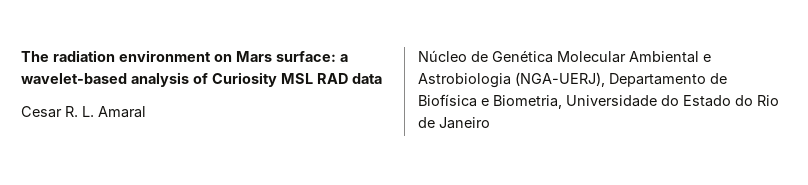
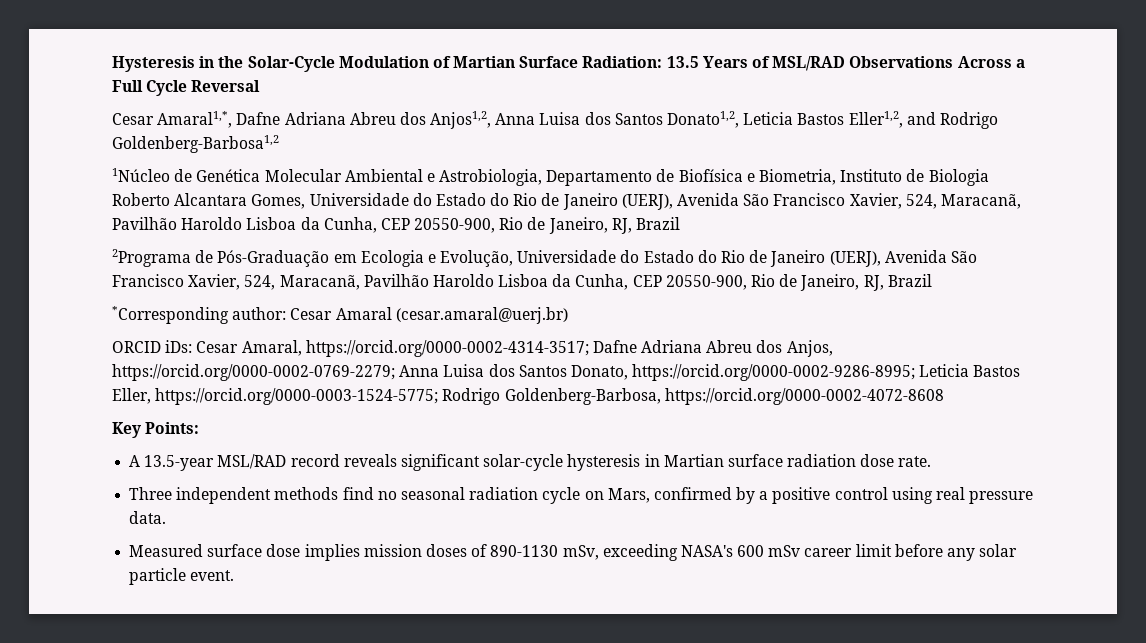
[21,50,348,62] [21,72,382,87] [21,106,146,118] [418,50,467,62] The radiation environment on Mars surface: a wavelet-based analysis of Curiosity MSL RAD data // Cesar R. L. Amaral // Núcleo -> [112,56,1025,72] [112,80,261,96] [112,111,998,129] [112,135,279,153] [112,168,170,182] Hysteresis in the Solar-Cycle Modulation of Martian Surface Radiation: 13.5 Years of MSL/RAD Observations Across a Full Cycle Reversal // Cesar Amaral1,*, Dafne Adriana Abreu dos Anjos1,2, Anna Luisa dos Santos Donato1,2, Leticia Bastos Eller1,2, and Rodrigo Goldenberg-Barbosa1,2 // 1Núcleo
[418,72,605,88] Astrobiologia (NGA-UERJ), -> [439,169,543,186] Astrobiologia,
[566,95,779,107] [418,117,490,129] Universidade do Estado do Rio de Janeiro -> [840,169,989,186] [112,193,1021,210] [112,217,681,234] [112,249,977,267] [112,274,932,291] [112,306,568,324] [112,340,833,357] [112,364,1021,381] [112,388,944,405] [112,422,200,438] [129,454,932,471] [129,487,1034,504] [129,511,167,524] [129,544,1018,561] [129,568,235,585] Instituto de Biologia Roberto Alcantara Gomes, Universidade do Estado do Rio de Janeiro (UERJ), Avenida São Francisco Xavier, 524, Maracanã, Pavilhão Haroldo Lisboa da Cunha, CEP 20550-900, Rio de Janeiro, RJ, Brazil // 2Programa de Pós-Graduação em Ecologia e Evolução, Universidade do Estado do Rio de Janeiro (UERJ), Avenida São Francisco Xavier, 524, Maracanã, Pavilhão Haroldo Lisboa da Cunha, CEP 20550-900, Rio de Janeiro, RJ, Brazil // *Corresponding author: Cesar Amaral (cesar.amaral@uerj.br) // ORCID iDs: Cesar Amaral, https://orcid.org/0000-0002-4314-3517; Dafne Adriana Abreu dos Anjos, https://orcid.org/0000-0002-0769-2279; Anna Luisa dos Santos Donato, https://orcid.org/0000-0002-9286-8995; Leticia Bastos Eller, https://orcid.org/0000-0003-1524-5775; Rodrigo Goldenberg-Barbosa, https://orcid.org/0000-0002-4072-8608 // Key Points: // A 13.5-year MSL/RAD record reveals significant solar-cycle hysteresis in Martian surface radiation dose rate. // Three independent methods find no seasonal radiation cycle on Mars, confirmed by a positive control using real pressure data. // Measured surface dose implies mission doses of 890-1130 mSv, exceeding NASA's 600 mSv career limit before any solar particle event.

